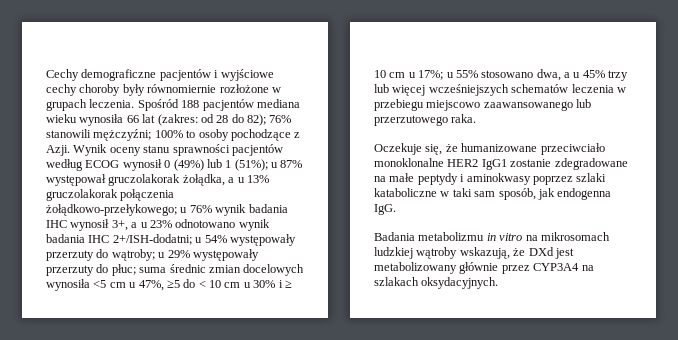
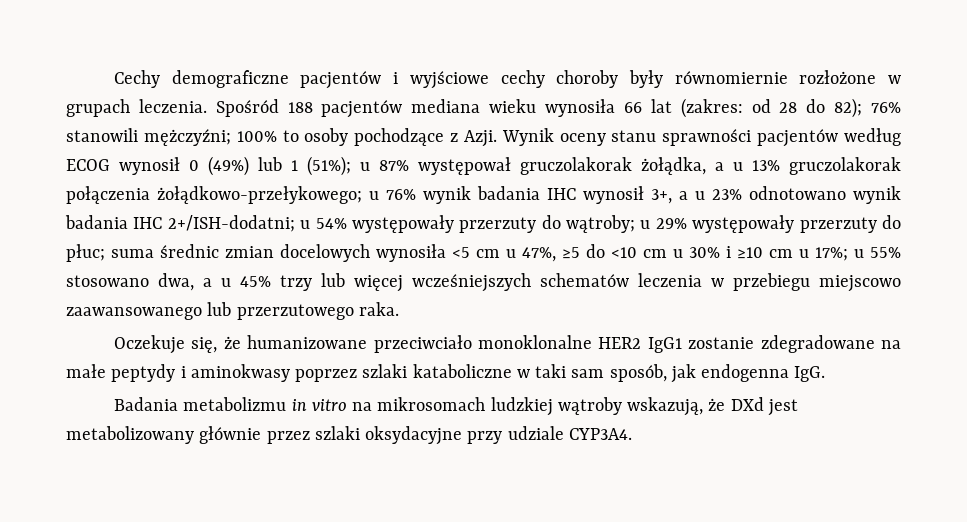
[198,280,221,288] < 10 -> [611,247,637,258] <10
[284,280,292,288] [374,70,386,78] ≥ 10 -> [737,247,763,259] ≥10
[533,263,594,271] [374,277,499,289] CYP3A4 na szlakach oksydacyjnych. -> [314,426,632,445] szlaki oksydacyjne przy udziale CYP3A4.

